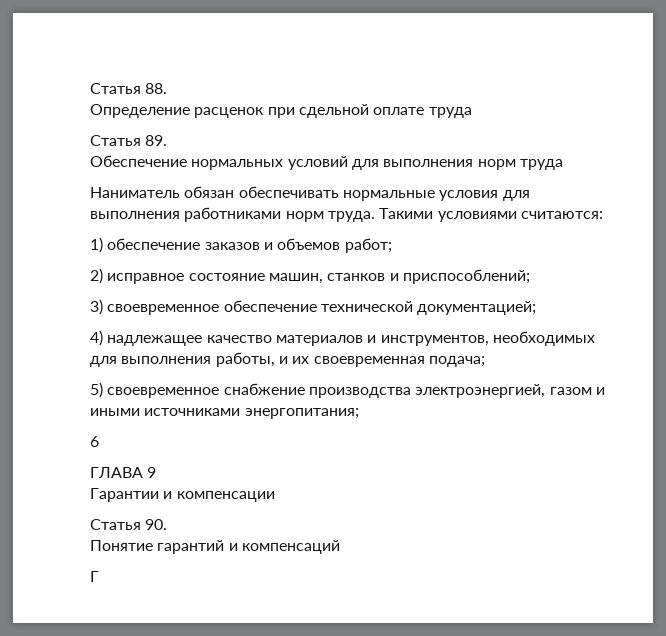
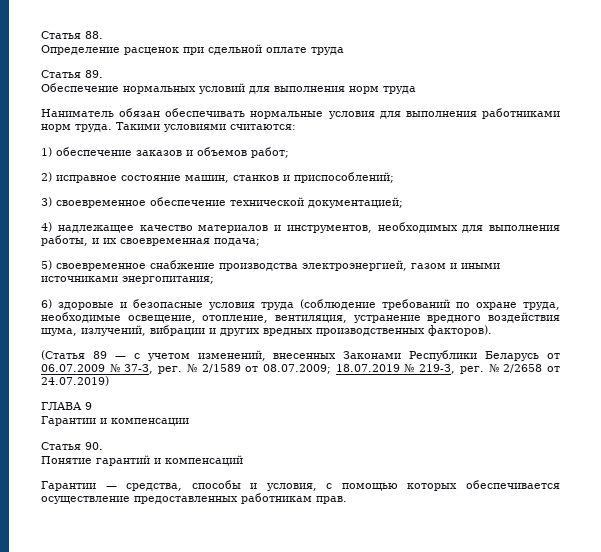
[90,436,99,447] 6 -> [41,299,560,310] [41,312,560,323] [41,325,492,336] [41,350,560,361] [41,363,560,374] [41,376,109,386] 6) здоровые и безопасные условия труда (соблюдение требований по охране труда, необходимые освещение, отопление, вентиляция, устранение вредного воздействия шума, излучений, вибрации и других вредных производственных факторов). // (Статья 89 — с учетом изменений, внесенных Законами Республики Беларусь от 06.07.2009 № 37-З, рег. № 2/1589 от 08.07.2009; 18.07.2019 № 219-З, рег. № 2/2658 от 24.07.2019)
[90,571,99,582] Г -> [41,480,560,491] [41,493,347,504] Гарантии — средства, способы и условия, с помощью которых обеспечивается осуществление предоставленных работникам прав.

